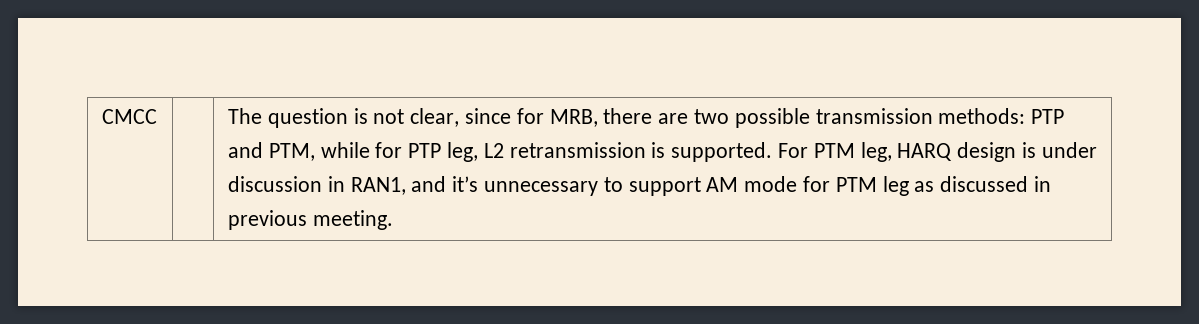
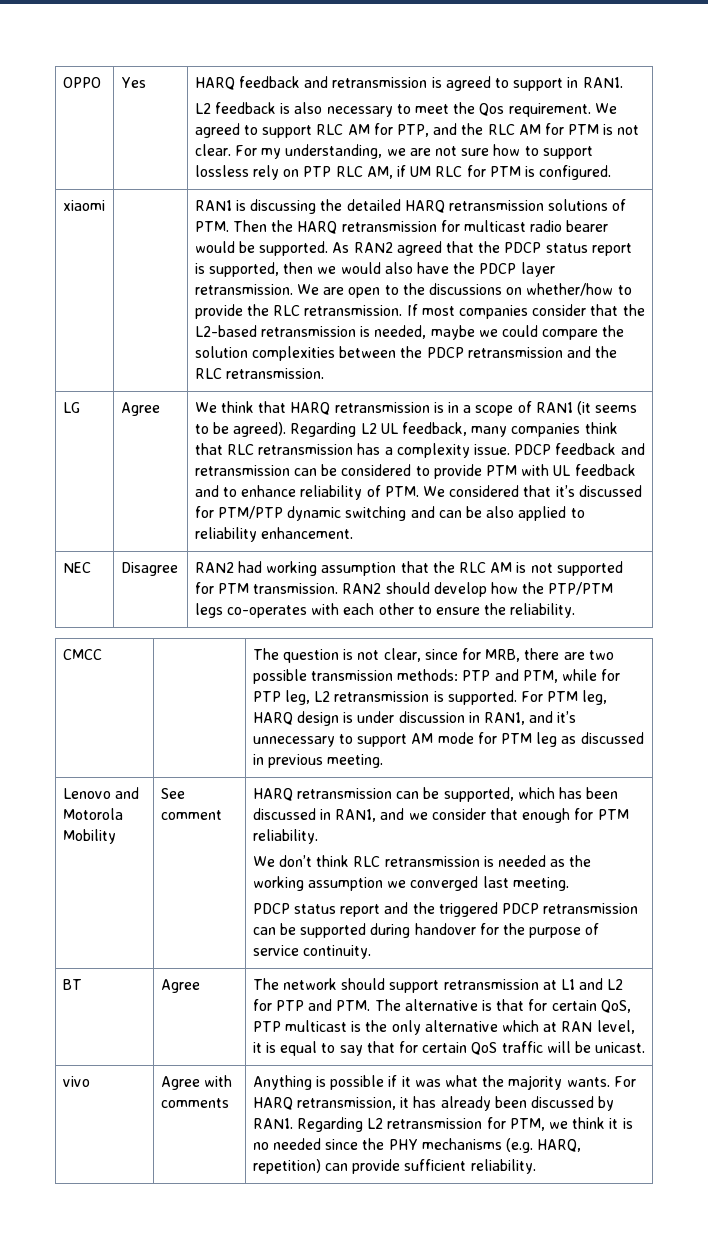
(101, 116) none -> [62,77,101,88] [120,77,146,88] [194,76,623,91] [194,102,617,117] [194,123,640,138] [194,144,593,159] [194,165,612,180] [62,200,105,211] [194,199,627,214] [194,220,609,234] [194,241,632,256] [194,262,555,277] [194,283,632,298] [194,304,645,319] [194,325,625,340] [194,346,618,361] [194,368,325,379] [62,402,80,413] [120,402,160,416] [194,401,638,416] [194,422,618,437] [194,443,645,458] [194,464,636,479] [194,485,642,500] [194,506,585,521] [194,527,354,542] [62,562,91,573] [120,562,178,576] [194,561,623,576] [194,582,614,597] [194,603,576,618] OPPO | Yes | HARQ feedback and retransmission is agreed to support in RAN1. // L2 feedback is also necessary to meet the Qos requirement. We agreed to support RLC AM for PTP, and the RLC AM for PTM is not clear. For my understanding, we are not sure how to support lossless rely on PTP RLC AM, if UM RLC for PTM is configured. // xiaomi | | RAN1 is discussing the detailed HARQ retransmission solutions of PTM. Then the HARQ retransmission for multicast radio bearer would be supported. As RAN2 agreed that the PDCP status report is supported, then we would also have the PDCP layer retransmission. We are open to the discussions on whether/how to provide the RLC retransmission. If most companies consider that the L2-based retransmission is needed, maybe we could compare the solution complexities between the PDCP retransmission and the RLC retransmission. // LG | Agree | We think that HARQ retransmission is in a scope of RAN1 (it seems to be agreed). Regarding L2 UL feedback, many companies think that RLC retransmission has a complexity issue. PDCP feedback and retransmission can be considered to provide PTM with UL feedback and to enhance reliability of PTM. We considered that it’s discussed for PTM/PTP dynamic switching and can be also applied to reliability enhancement. // NEC | Disagree | RAN2 had working assumption that the RLC AM is not supported for PTM transmission. RAN2 should develop how the PTP/PTM legs co-operates with each other to ensure the reliability. //
(393, 220) none -> [62,787,140,799] [62,808,123,820] [62,829,116,844] [160,788,185,799] [160,810,222,820] [252,787,619,802] [252,808,629,823] [252,829,318,844] [252,855,592,867] [252,876,569,891] [252,902,639,917] [252,923,600,938] [252,945,372,959] [62,979,82,990] [160,979,200,993] [252,978,624,993] [252,999,631,1013] [252,1020,635,1035] [252,1041,646,1056] [62,1076,90,1087] [160,1075,233,1090] [160,1098,229,1108] [252,1075,636,1090] [252,1096,615,1111] [252,1117,633,1132] [252,1138,582,1153] [252,1159,536,1174] // Lenovo and Motorola Mobility | See comment | HARQ retransmission can be supported, which has been discussed in RAN1, and we consider that enough for PTM reliability. // We don’t think RLC retransmission is needed as the working assumption we converged last meeting. // PDCP status report and the triggered PDCP retransmission can be supported during handover for the purpose of service continuity. // BT | Agree | The network should support retransmission at L1 and L2 for PTP and PTM. The alternative is that for certain QoS, PTP multicast is the only alternative which at RAN level, it is equal to say that for certain QoS traffic will be unicast. // vivo | Agree with comments | Anything is possible if it was what the majority wants. For HARQ retransmission, it has already been discussed by RAN1. Regarding L2 retransmission for PTM, we think it is no needed since the PHY mechanisms (e.g. HARQ, repetition) can provide sufficient reliability.

